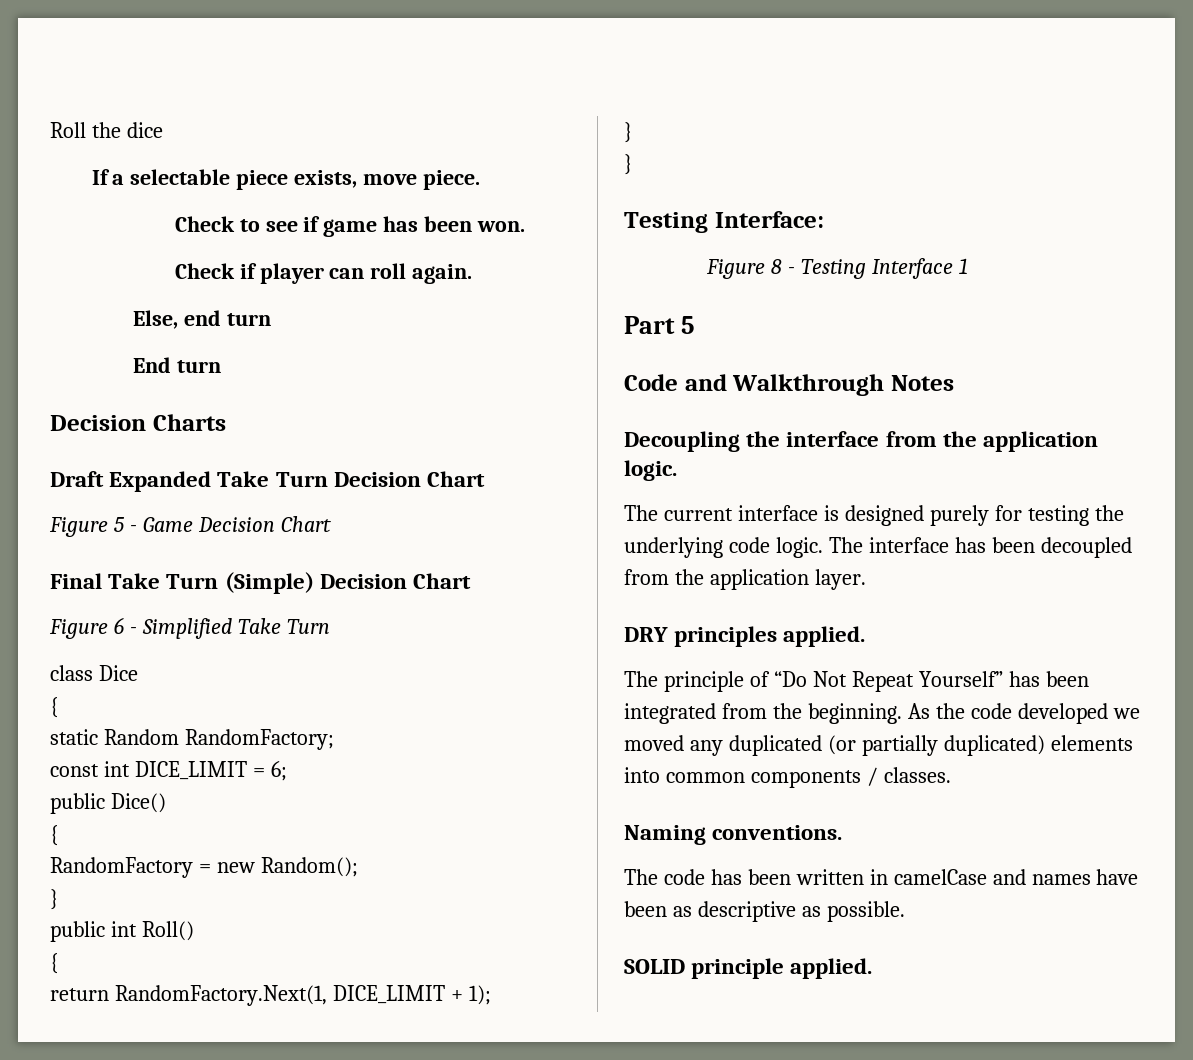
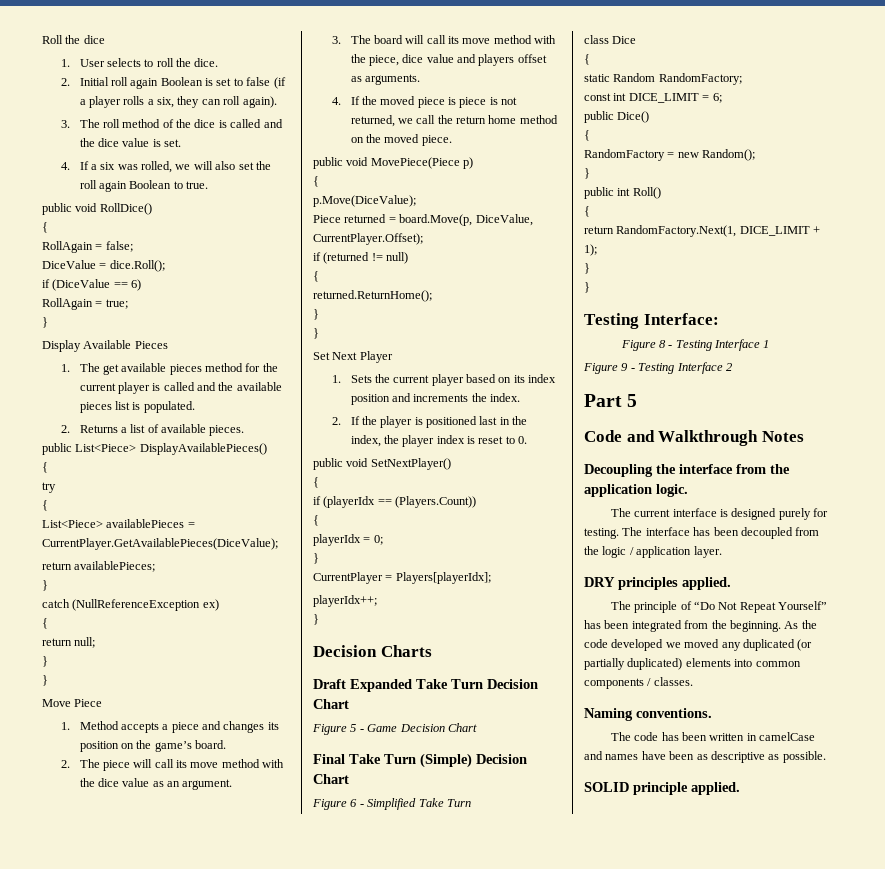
[91,169,481,190] [174,216,526,237] [174,263,473,284] [133,310,271,329] [133,357,222,373] If a selectable piece exists, move piece. // Check to see if game has been won. // Check if player can roll again. // Else, end turn // End turn -> [60,58,219,67] [60,77,286,89] [79,96,277,108] [60,119,283,128] [79,138,182,147] [60,161,271,173] [79,180,209,192] [42,203,152,215] [42,222,48,233] [42,241,133,253] [42,260,165,272] [42,279,142,291] [42,298,128,310] [42,317,48,328] [42,340,168,352] [60,363,278,375] [79,382,282,394] [79,401,195,413] [60,424,245,436] [42,443,267,455] [42,462,48,473] [42,482,56,493] [42,500,48,511] [42,519,195,528] [42,538,278,550] [42,561,156,572] [42,580,48,591] [42,599,219,611] [42,618,48,629] [42,637,96,648] [42,656,48,667] [42,675,48,686] [42,699,103,707] [60,721,279,733] [79,740,227,752] [60,759,285,771] [79,778,233,790] [331,35,557,44] [350,54,547,66] [350,74,420,85] [331,96,518,108] [350,115,558,127] [350,134,452,146] [313,157,474,169] [313,176,319,187] [313,195,416,207] [313,214,533,226] [313,233,423,245] [313,252,409,264] [313,271,319,282] [313,290,432,302] [313,309,319,320] [313,328,319,339] [313,351,393,363] [331,374,557,386] [350,393,521,405] [331,416,528,428] [350,435,528,447] [313,458,451,470] [313,477,319,488] [313,496,477,508] [313,515,319,526] [313,534,383,546] [313,553,319,564] [313,572,491,584] [313,595,377,607] [313,614,319,625] 1. User selects to roll the dice. // 2. Initial roll again Boolean is set to false (if a player rolls a six, they can roll again). // 3. The roll method of the dice is called and the dice value is set. // 4. If a six was rolled, we will also set the roll again Boolean to true. // public void RollDice() // { // RollAgain = false; // DiceValue = dice.Roll(); // if (DiceValue == 6) // RollAgain = true; // } // Display Available Pieces // 1. The get available pieces method for the current player is called and the available pieces list is populated. // 2. Returns a list of available pieces. // public List<Piece> DisplayAvailablePieces() // { // try // { // List<Piece> availablePieces = CurrentPlayer.GetAvailablePieces(DiceValue); // return availablePieces; // } // catch (NullReferenceException ex) // { // return null; // } // } // Move Piece // 1. Method accepts a piece and changes its position on the game’s board. // 2. The piece will call its move method with the dice value as an argument. // 3. The board will call its move method with the piece, dice value and players offset as arguments. // 4. If the moved piece is piece is not returned, we call the return home method on the moved piece. // public void MovePiece(Piece p) // { // p.Move(DiceValue); // Piece returned = board.Move(p, DiceValue, CurrentPlayer.Offset); // if (returned != null) // { // returned.ReturnHome(); // } // } // Set Next Player // 1. Sets the current player based on its index position and increments the index. // 2. If the player is positioned last in the index, the player index is reset to 0. // public void SetNextPlayer() // { // if (playerIdx == (Players.Count)) // { // playerIdx = 0; // } // CurrentPlayer = Players[playerIdx]; // playerIdx++; // }
(968, 266) none -> [583,362,732,374] // Figure 9 - Testing Interface 2
[1027,505,1124,526] [624,537,823,558] testing the underlying code logic. -> [584,528,619,539] testing.
(704, 577) none -> [602,546,634,558] logic /

